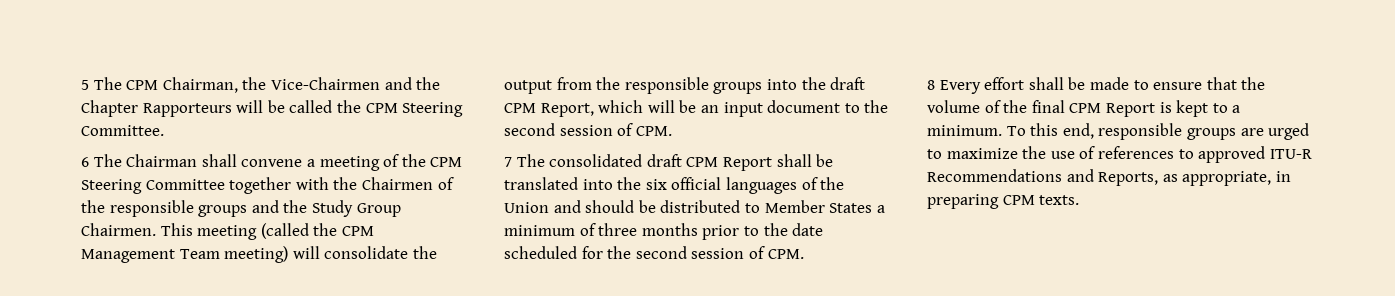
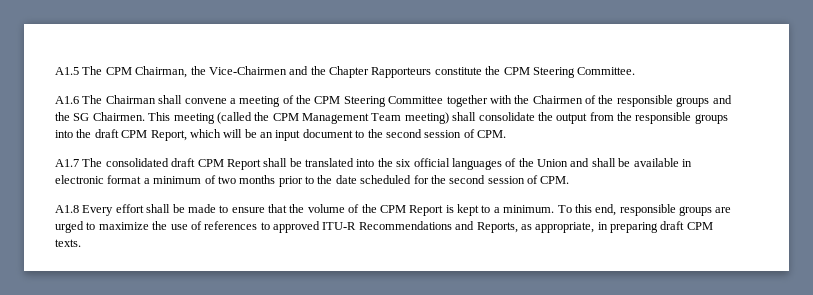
[81,80,89,90] 5 -> [55,67,79,75] A1.5
[236,100,333,113] will be called -> [434,67,482,75] constitute
[81,157,89,167] 6 -> [55,96,79,104] A1.6
[311,200,401,217] Study Group -> [73,113,90,121] SG
[292,246,320,259] will -> [452,112,477,121] shall
[504,157,512,167] 7 -> [55,159,79,167] A1.7
[585,200,873,213] should be distributed to Member States -> [591,158,692,167] [55,175,142,184] shall be available in electronic format
[598,223,638,236] three -> [217,176,236,184] two
[927,80,935,90] 8 -> [55,205,79,213] A1.8
[1031,100,1065,113] final -> (377, 208) none
(999, 201) none -> [660,221,685,230] draft

